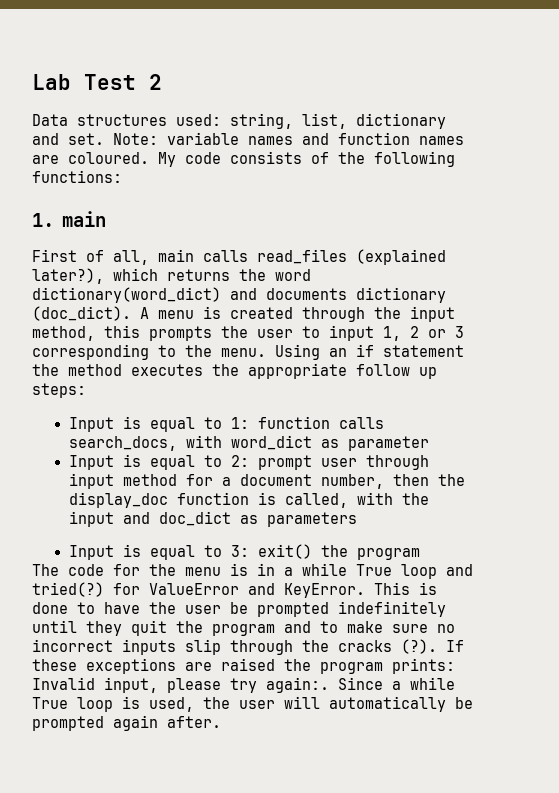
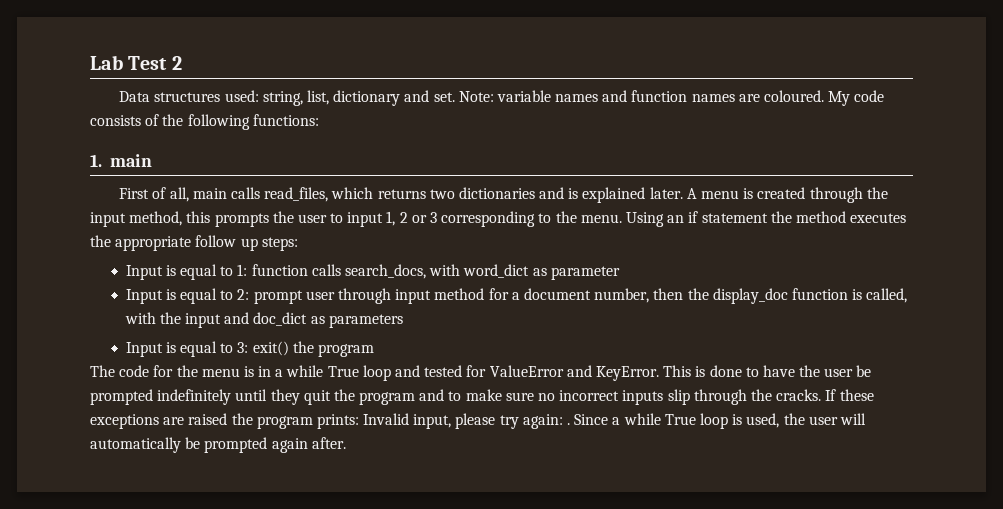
[257,249,446,265] [32,268,311,284] [32,287,446,303] [32,306,131,321] read_files (explained later?), which returns the word dictionary(word_dict) and documents dictionary (doc_dict). -> [264,187,683,203] read_files, which returns two dictionaries and is explained later.
[32,582,104,597] tried(?) -> [424,365,463,377] tested
[338,639,437,654] cracks (?). -> [776,389,822,401] cracks.
[266,677,329,693] again:. -> [522,414,571,429] again: .

